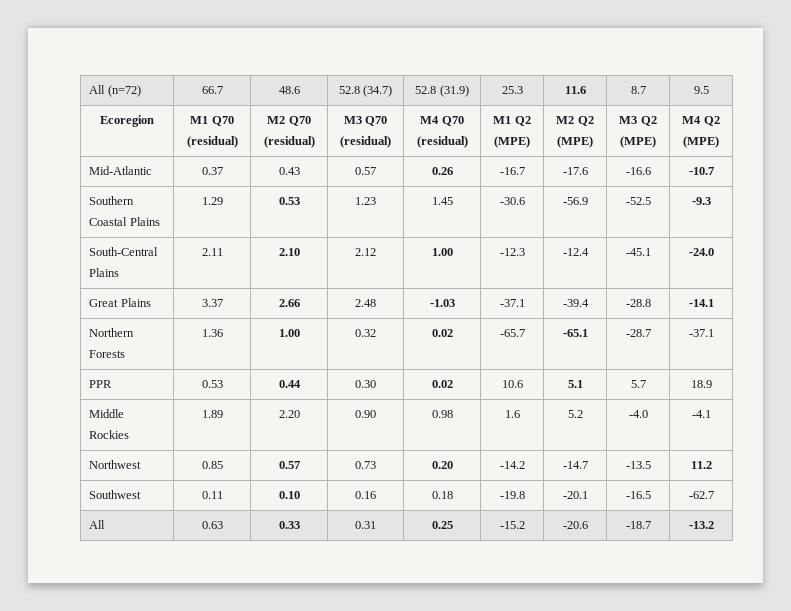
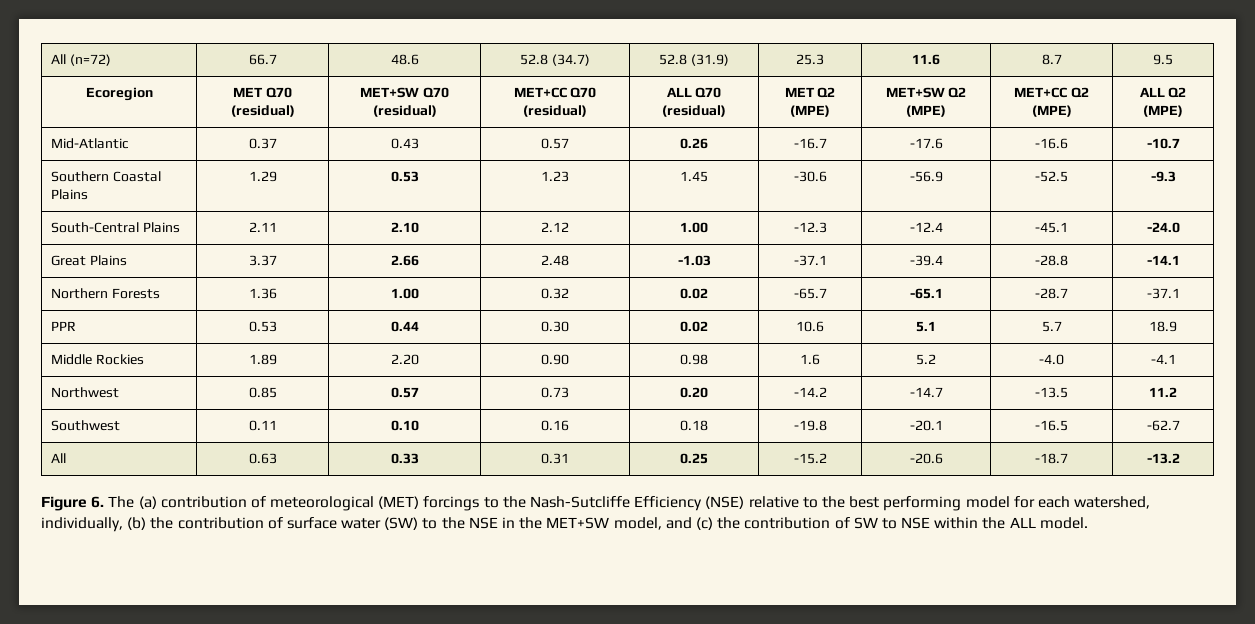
[190,116,234,126] [186,136,238,148] [267,116,311,126] [263,136,315,148] [343,116,388,126] [340,136,391,148] [420,116,464,126] [416,136,468,148] [493,116,531,126] [494,136,530,148] [556,116,594,126] [557,136,593,148] [619,116,657,126] [620,136,656,148] [682,116,702,124] M1 Q70 (residual) | M2 Q70 (residual) | M3 Q70 (residual) | M4 Q70 (residual) | M1 Q2 (MPE) | M2 Q2 (MPE) | M3 Q2 (MPE) | M4 -> [233,87,292,98] [230,105,295,117] [360,87,449,98] [372,105,437,117] [513,87,597,98] [523,105,587,117] [666,87,722,98] [662,105,726,117] [784,87,836,98] [790,105,830,117] [885,87,967,98] [906,105,946,117] [1014,87,1089,98] [1031,105,1072,117] [1139,87,1165,97] MET Q70 (residual) | MET+SW Q70 (residual) | MET+CC Q70 (residual) | ALL Q70 (residual) | MET Q2 (MPE) | MET+SW Q2 (MPE) | MET+CC Q2 (MPE) | ALL
(714, 525) none -> [41,496,1151,511] [41,517,1088,532] // Figure 6. The (a) contribution of meteorological (MET) forcings to the Nash-Sutcliffe Efficiency (NSE) relative to the best performing model for each watershed, individually, (b) the contribution of surface water (SW) to the NSE in the MET+SW model, and (c) the contribution of SW to NSE within the ALL model.

